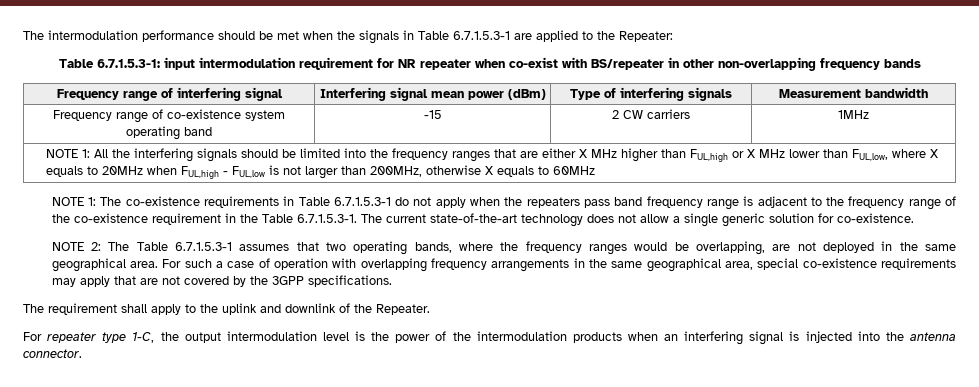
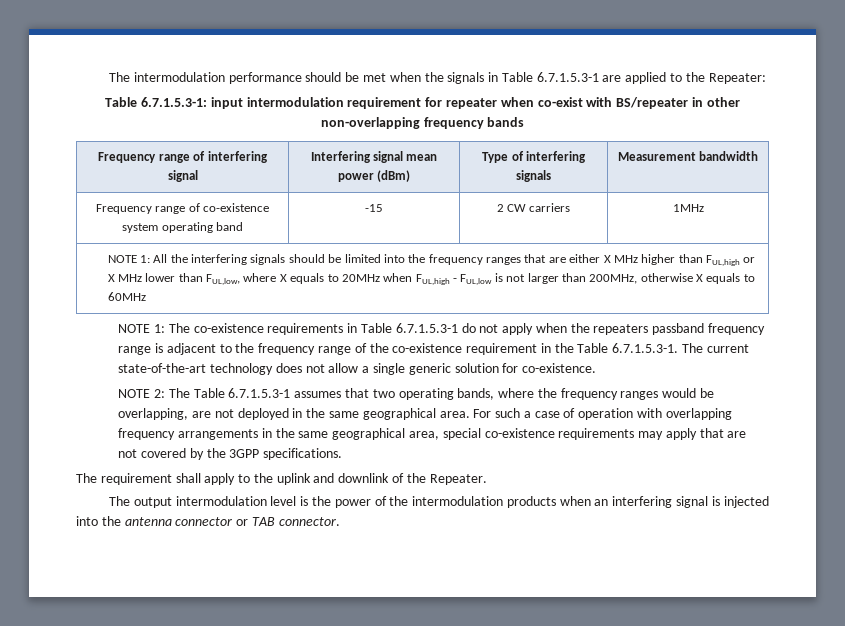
[397,59,416,68] NR -> (443, 102) none
[583,197,643,208] pass band -> [652,323,705,335] passband
[23,332,179,343] For repeater type 1-C, the -> [109,496,131,506] The
(957, 336) none -> [175,517,275,526] connector or TAB

